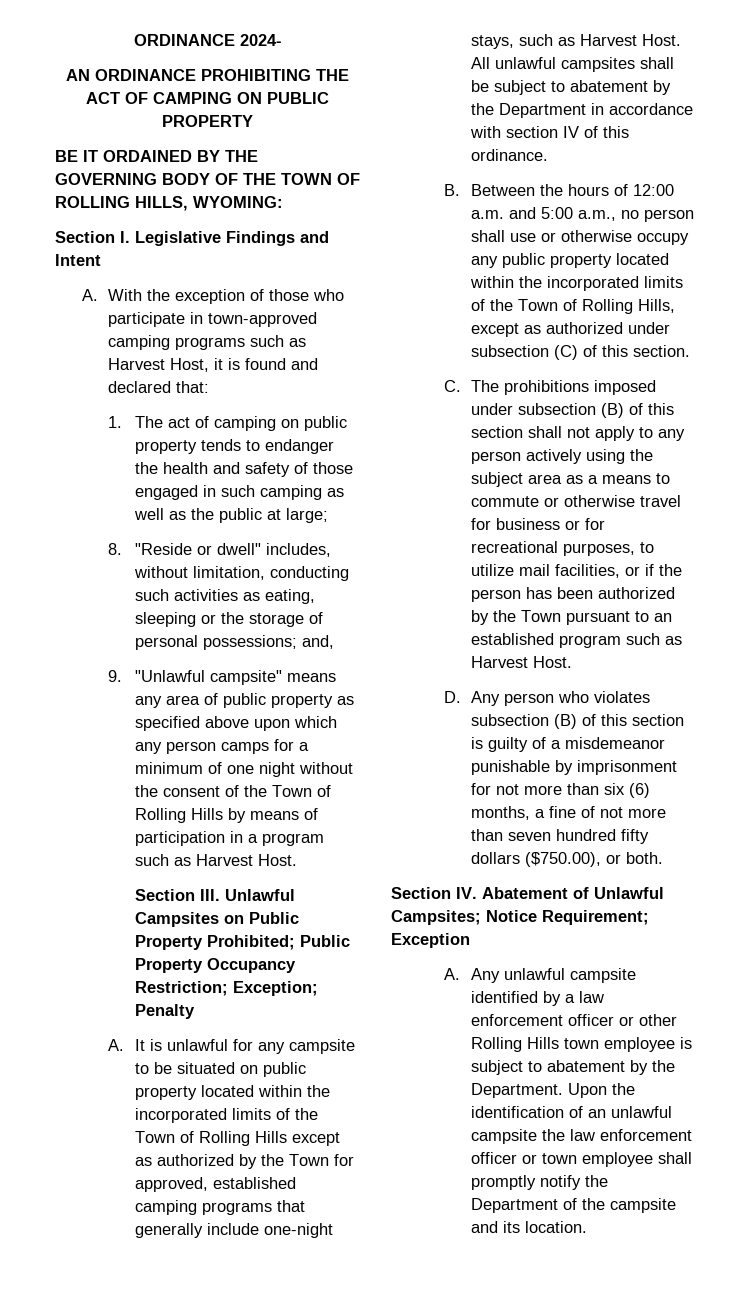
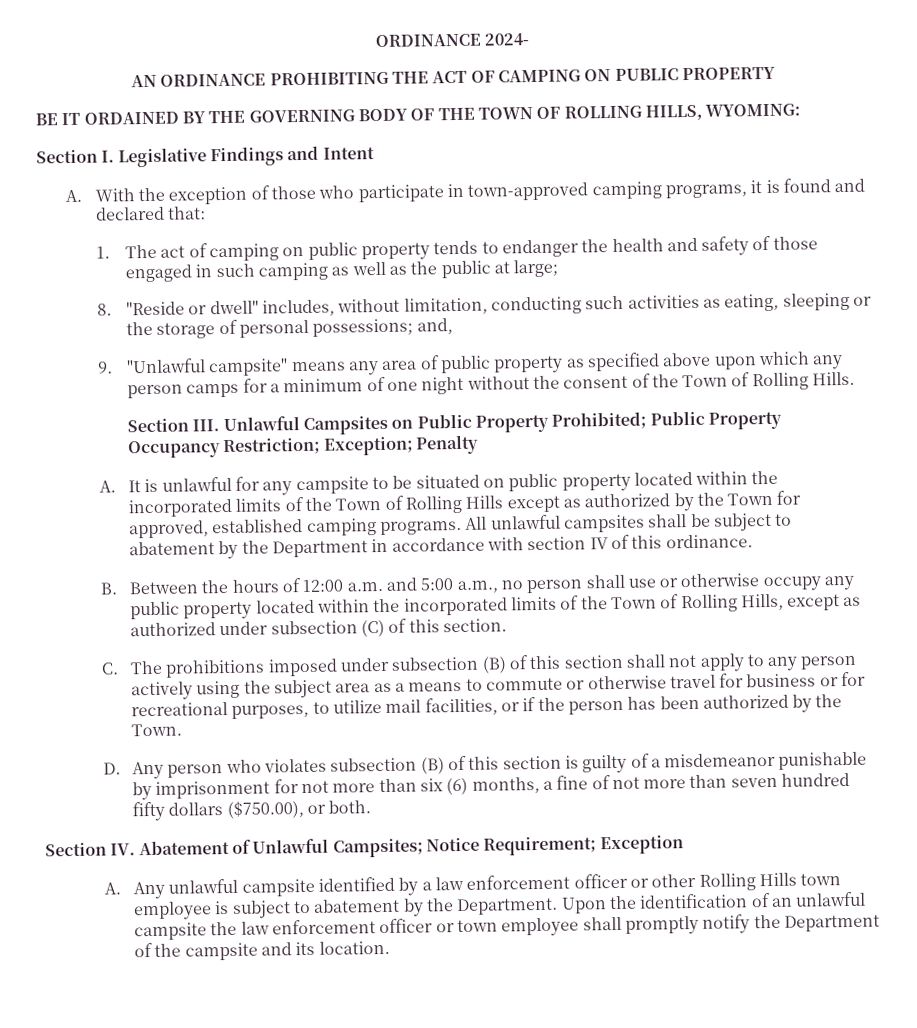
[175,335,307,350] [108,358,210,372] programs such as Harvest Host, -> [664,184,747,199] programs,
[190,808,318,823] [134,831,324,846] [134,854,297,866] Hills by means of participation in a program such as Harvest Host. -> [812,371,856,386] Hills.
[201,1200,305,1215] [134,1223,333,1238] [470,34,681,49] programs that generally include one-night stays, such as Harvest Host. -> [379,520,462,536] programs.
[520,610,672,625] [470,633,682,648] [470,656,572,668] Town pursuant to an established program such as Harvest Host. -> [130,723,182,737] Town.

